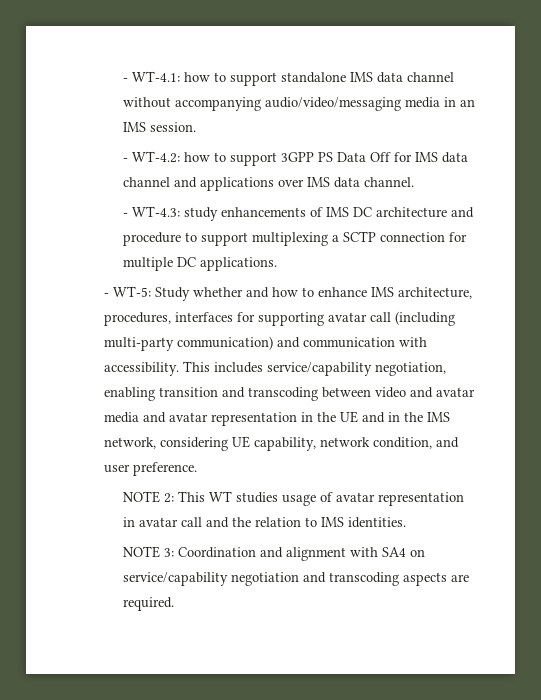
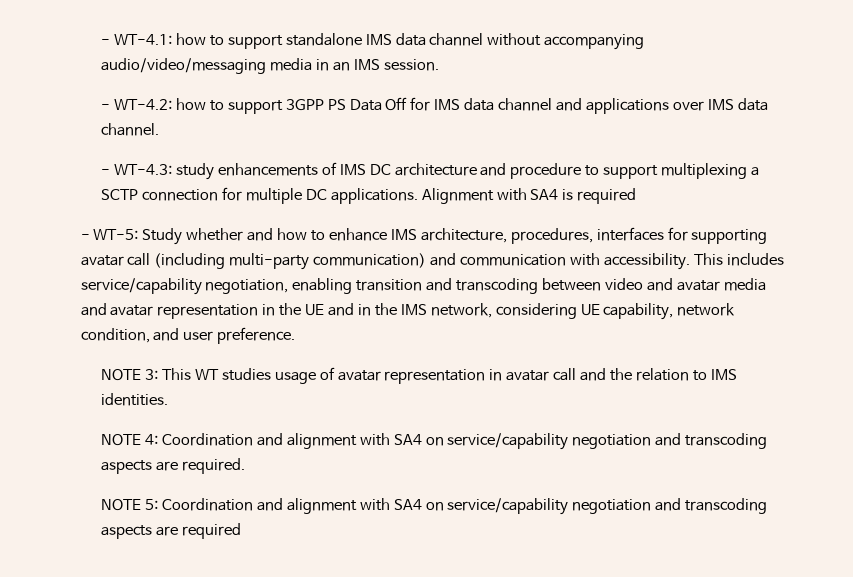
(278, 264) none -> [421,188,637,204] Alignment with SA4 is required
[164,493,175,503] 2: -> [145,369,159,380] 3:
[164,548,175,557] 3: -> [145,434,159,445] 4:
(175, 604) none -> [101,498,768,515] [101,523,241,539] // NOTE 5: Coordination and alignment with SA4 on service/capability negotiation and transcoding aspects are required

